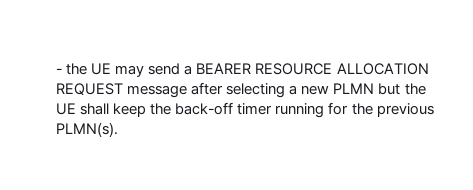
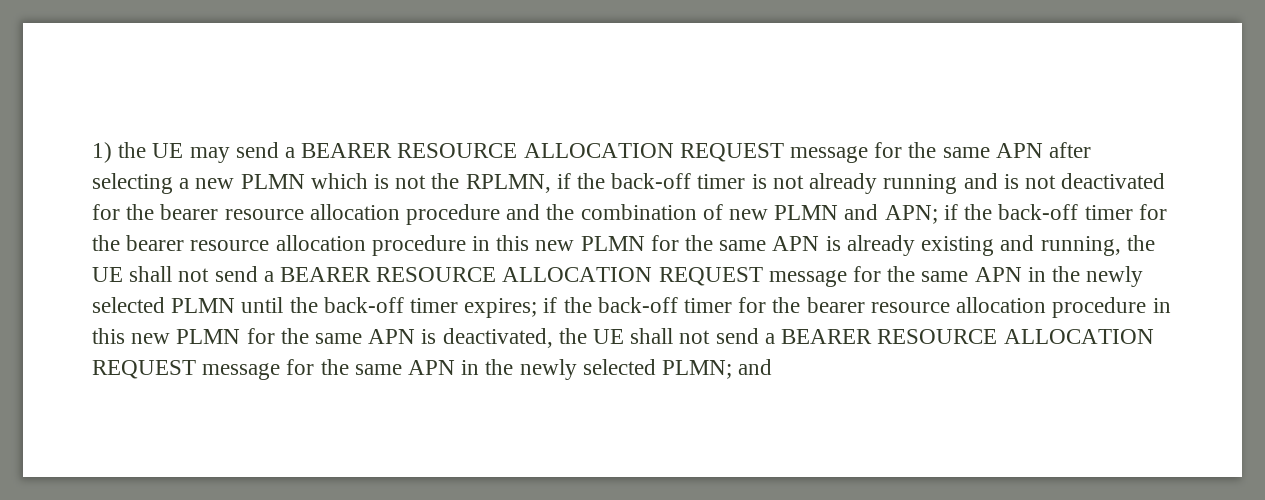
[56,68,63,74] - -> [91,142,112,163] 1)
(188, 91) none -> [874,142,1043,158] for the same APN
[378,83,426,95] [56,102,434,118] [56,122,119,137] but the UE shall keep the back-off timer running for the previous PLMN(s). -> [310,173,1166,194] [91,204,1167,225] [91,235,1155,256] [91,266,1144,287] [91,297,1171,318] [91,328,1154,348] [91,359,773,380] which is not the RPLMN, if the back-off timer is not already running and is not deactivated for the bearer resource allocation procedure and the combination of new PLMN and APN; if the back-off timer for the bearer resource allocation procedure in this new PLMN for the same APN is already existing and running, the UE shall not send a BEARER RESOURCE ALLOCATION REQUEST message for the same APN in the newly selected PLMN until the back-off timer expires; if the back-off timer for the bearer resource allocation procedure in this new PLMN for the same APN is deactivated, the UE shall not send a BEARER RESOURCE ALLOCATION REQUEST message for the same APN in the newly selected PLMN; and

